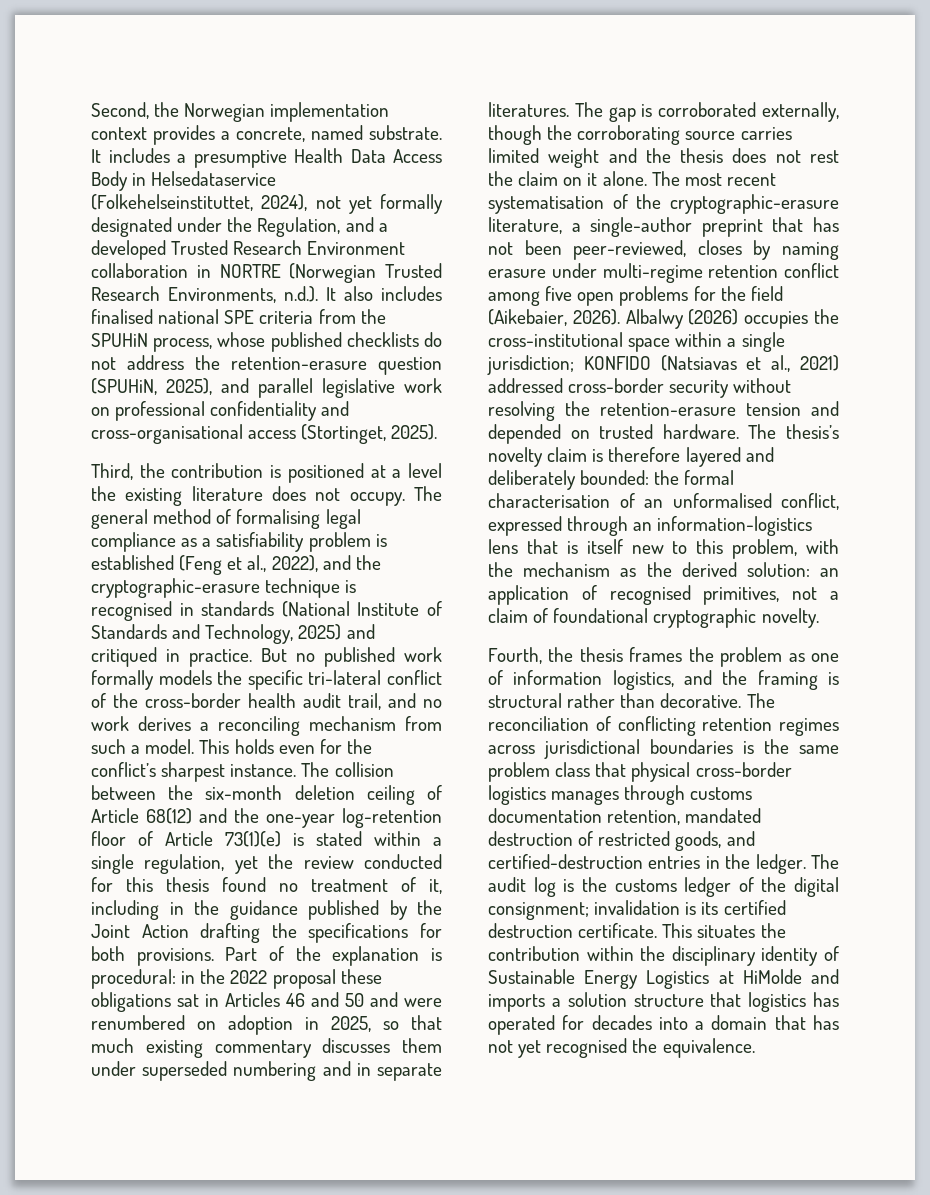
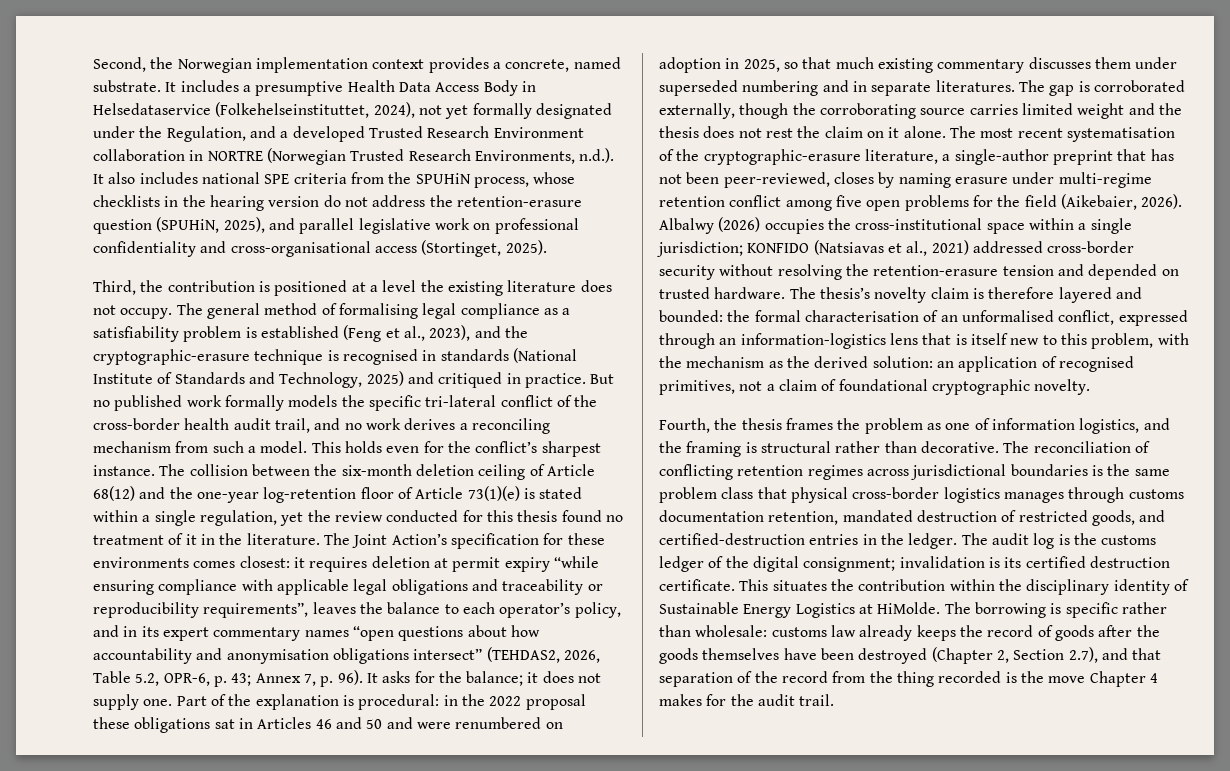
[91,309,153,324] finalised -> (198, 178) none
[270,332,419,352] published checklists -> [93,195,320,211] checklists in the hearing version
[271,555,318,572] 2022), -> [429,325,471,341] 2023),
[429,879,442,894] [91,900,442,920] [91,923,442,943] [91,946,214,966] it, including in the guidance published by the Joint Action drafting the specifications for both provisions. -> [185,533,605,549] [93,556,599,572] [93,579,603,595] [93,602,621,618] [93,625,540,641] [93,647,600,664] [93,670,602,687] [93,694,173,710] it in the literature. The Joint Action’s specification for these environments comes closest: it requires deletion at permit expiry “while ensuring compliance with applicable legal obligations and traceability or reproducibility requirements”, leaves the balance to each operator’s policy, and in its expert commentary names “open questions about how accountability and anonymisation obligations intersect” (TEHDAS2, 2026, Table 5.2, OPR-6, p. 43; Annex 7, p. 96). It asks for the balance; it does not supply one.
[488,470,576,490] deliberately -> (1142, 293) none
[742,969,839,984] [488,992,839,1012] [488,1015,839,1035] [488,1038,755,1058] HiMolde and imports a solution structure that logistics has operated for decades into a domain that has not yet recognised the equivalence. -> [877,602,1167,618] [659,625,1160,641] [659,647,1162,664] [659,671,1158,687] [659,694,835,706] HiMolde. The borrowing is specific rather than wholesale: customs law already keeps the record of goods after the goods themselves have been destroyed (Chapter 2, Section 2.7), and that separation of the record from the thing recorded is the move Chapter 4 makes for the audit trail.

